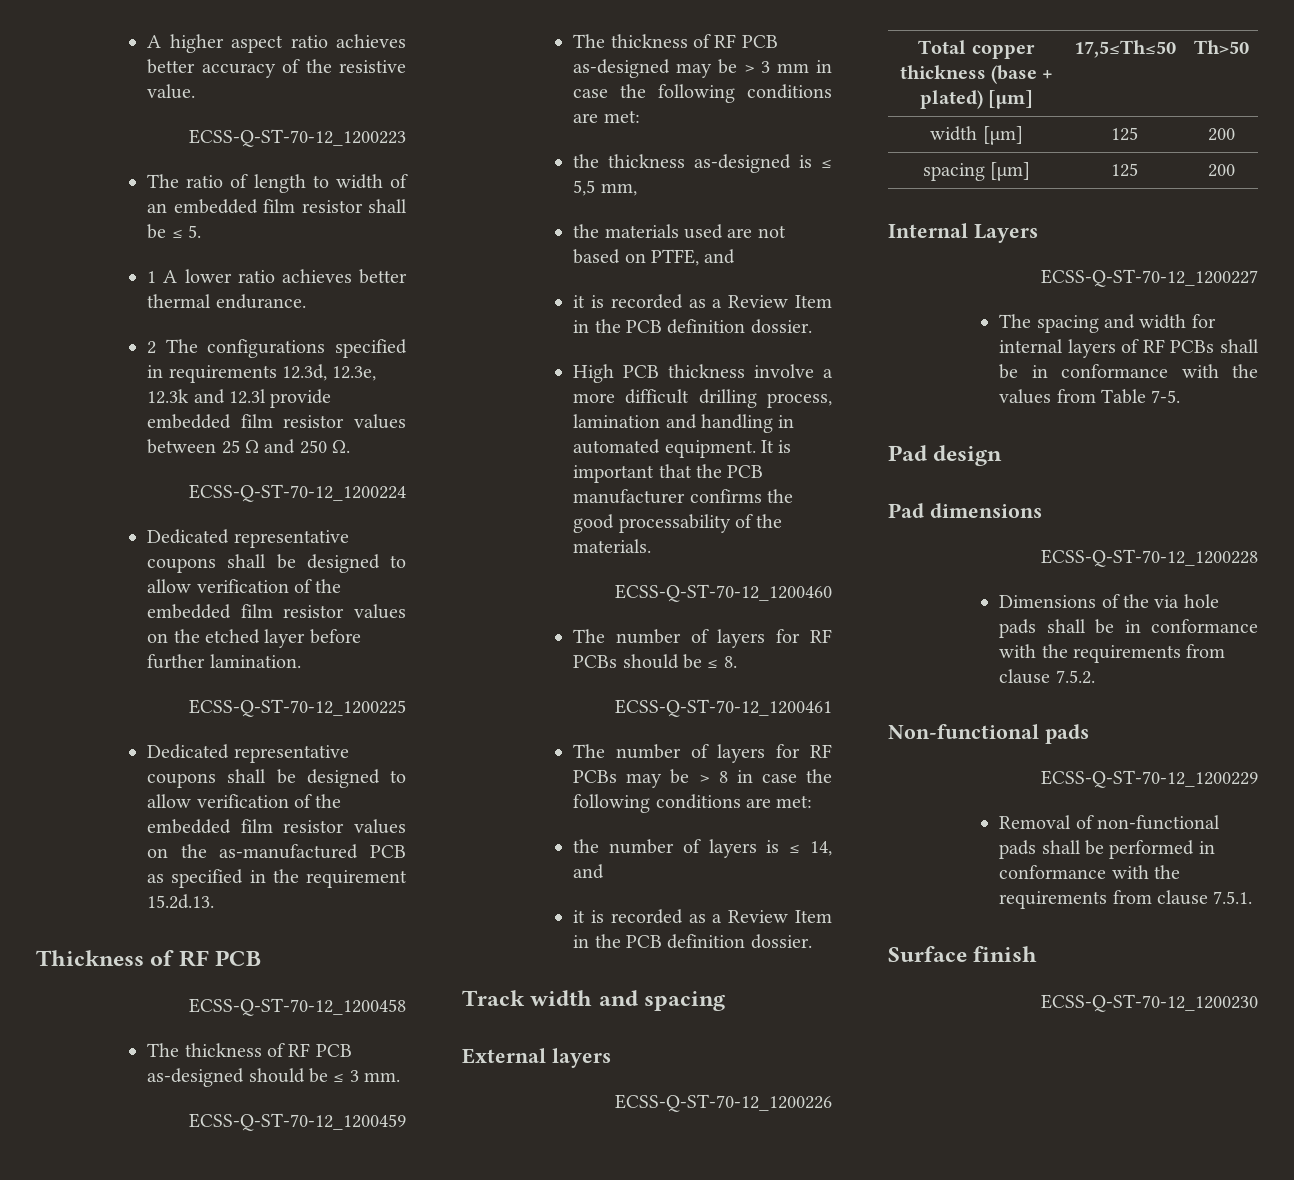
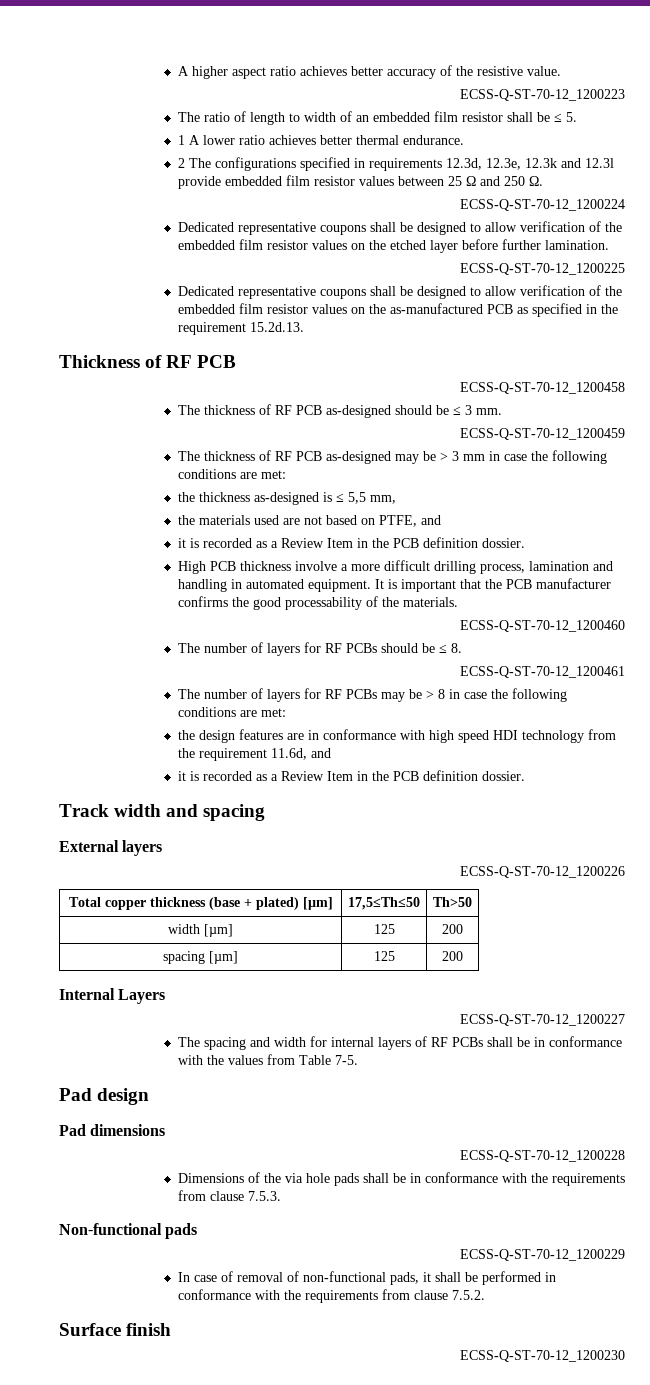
[609,839,832,858] number of layers is ≤ 14, -> [198,729,616,743] [177,748,307,761] design features are in conformance with high speed HDI technology from the requirement 11.6d,
[1055,670,1095,684] 7.5.2. -> [247,1191,281,1201] 7.5.3.
[999,815,1221,830] [999,840,1037,859] Removal of non-functional pads -> [177,1271,431,1285] In case of removal of non-functional pads, it
[1213,891,1253,904] 7.5.1. -> [451,1290,485,1300] 7.5.2.

